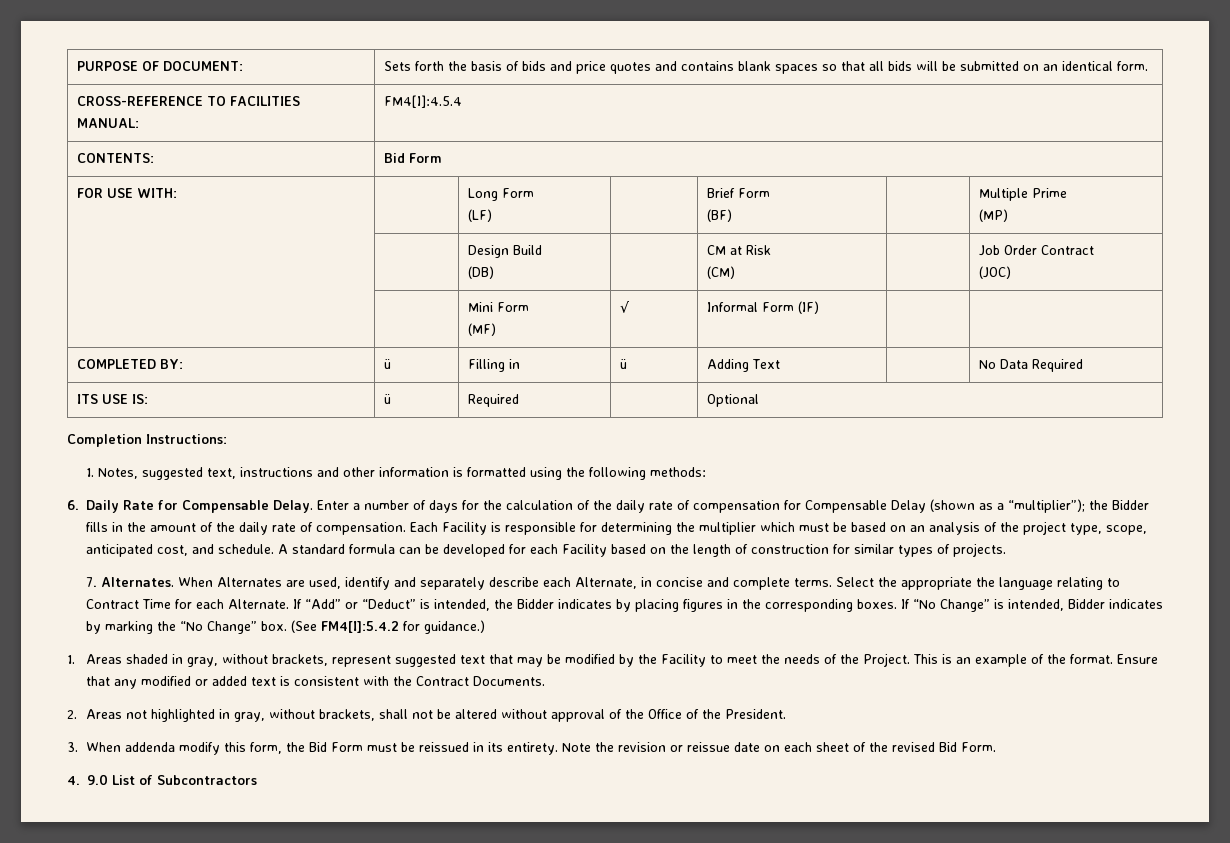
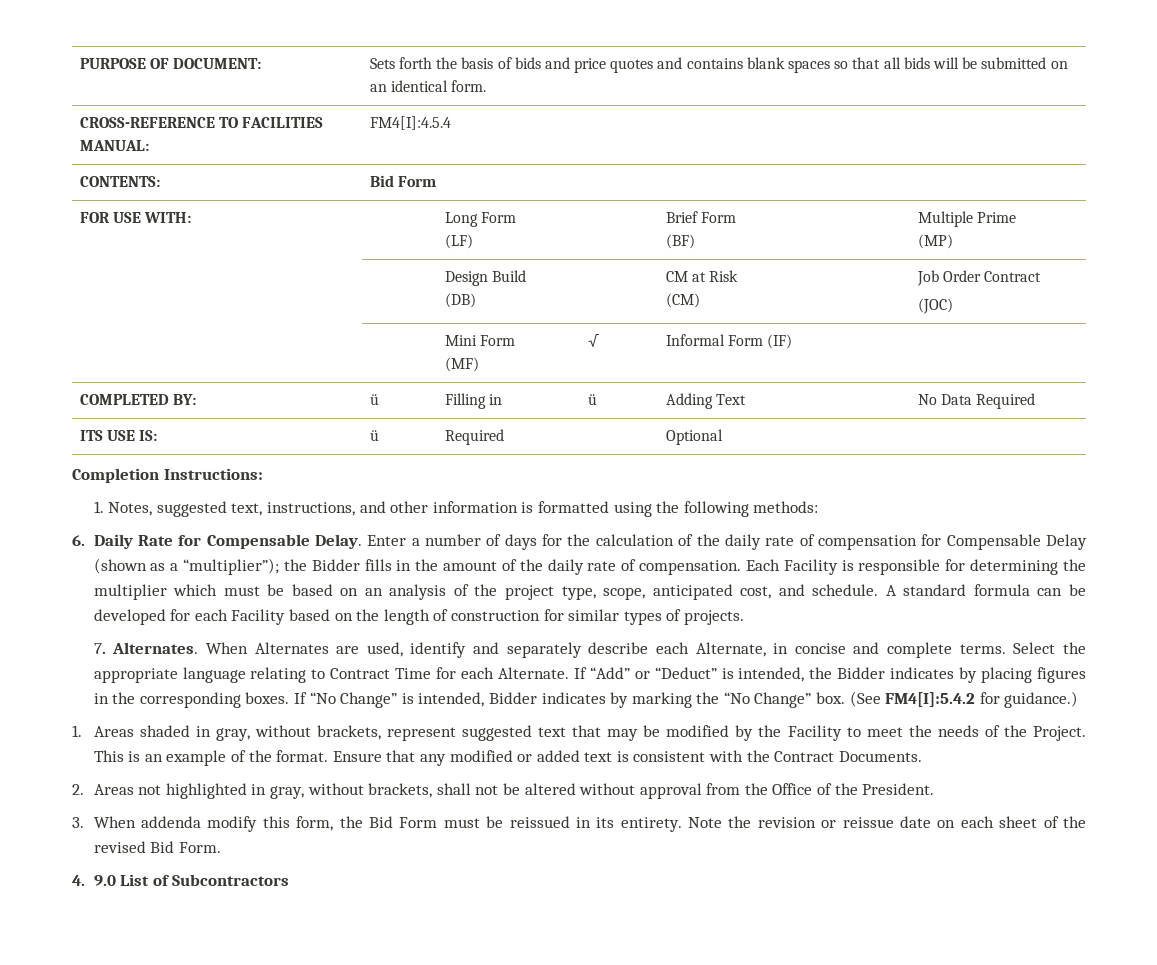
[239,467,313,477] instructions -> [266,502,355,516] instructions,
[975,577,995,587] the -> (178, 675) none
[608,709,622,719] of -> [706,783,741,795] from

